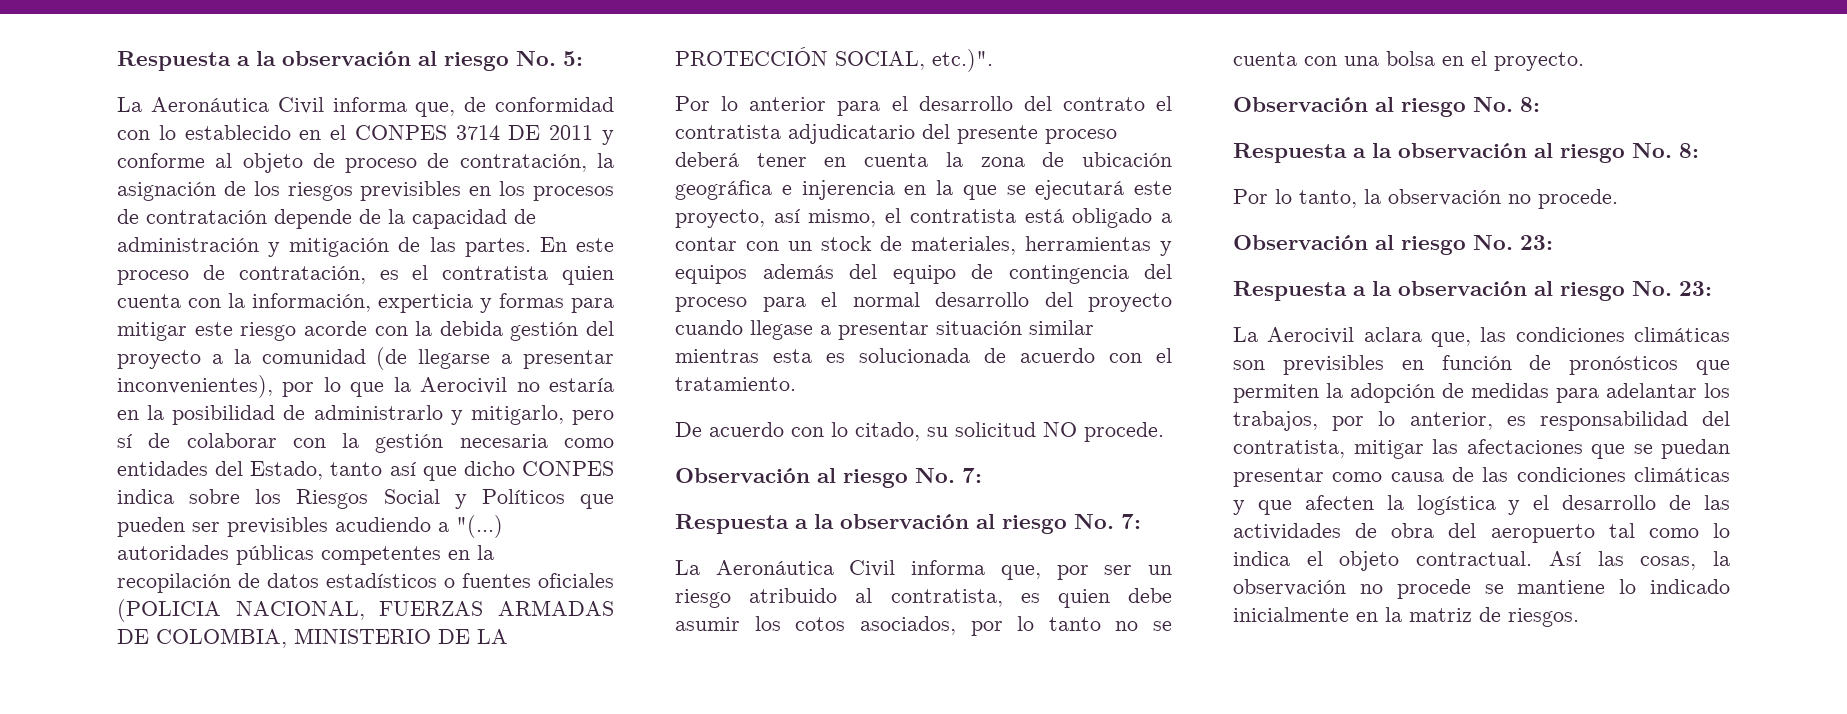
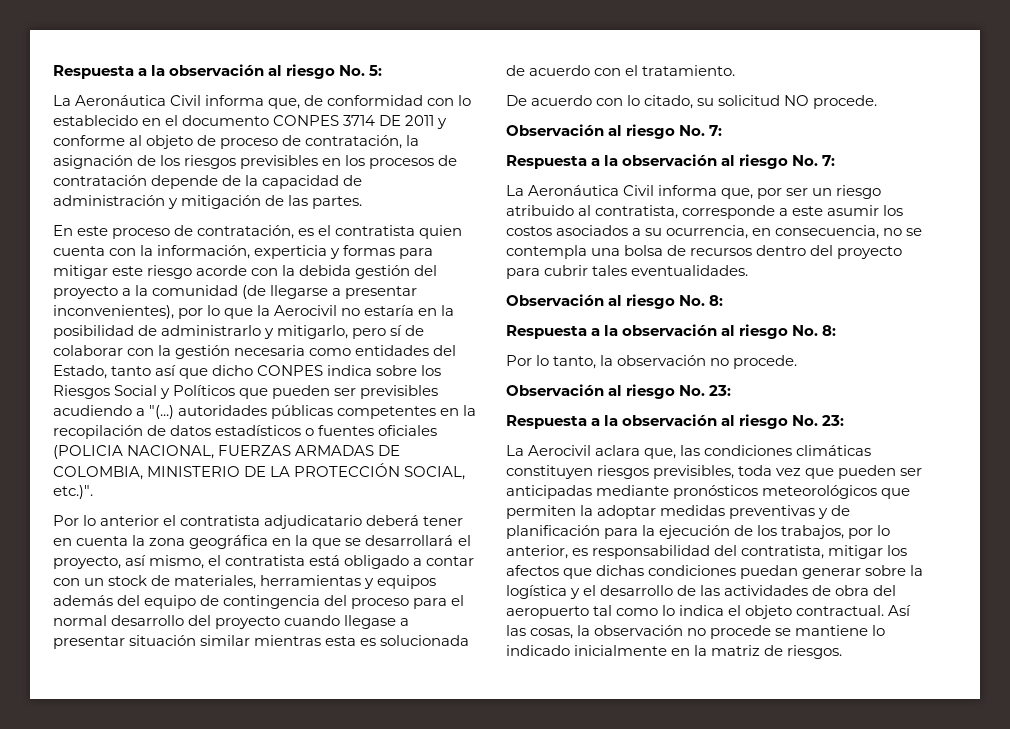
(347, 132) none -> [182,115,270,126] documento
(531, 247) none -> (363, 202) //
[837,96,1172,116] [675,124,1117,144] para el desarrollo del contrato el contratista adjudicatario del presente proceso -> [163,515,363,529] el contratista adjudicatario
[1042,152,1172,167] [675,180,895,200] de ubicación geográfica e injerencia -> [189,535,269,549] geográfica
[1035,180,1172,200] ejecutará este -> [365,535,471,546] desarrollará el
[1020,588,1172,608] [675,616,1172,636] [1233,51,1584,71] es quien debe asumir los cotos asociados, por lo tanto no se cuenta con una bolsa en el proyecto. -> [682,205,904,219] [506,225,923,239] [506,245,903,259] [506,265,749,279] corresponde a este asumir los costos asociados a su ocurrencia, en consecuencia, no se contempla una bolsa de recursos dentro del proyecto para cubrir tales eventualidades.
[1233,355,1730,375] [1233,383,1697,403] son previsibles en función de pronósticos que permiten la adopción de medidas para adelantar -> [506,465,923,479] [506,485,911,499] [506,505,851,519] [506,525,754,539] constituyen riesgos previsibles, toda vez que pueden ser anticipadas mediante pronósticos meteorológicos que permiten la adoptar medidas preventivas y de planificación para la ejecución de
[1432,439,1730,459] [1233,467,1730,487] [1233,495,1374,515] las afectaciones que se puedan presentar como causa de las condiciones climáticas y que afecten -> [887,545,908,556] [506,565,907,579] los afectos que dichas condiciones puedan generar sobre

